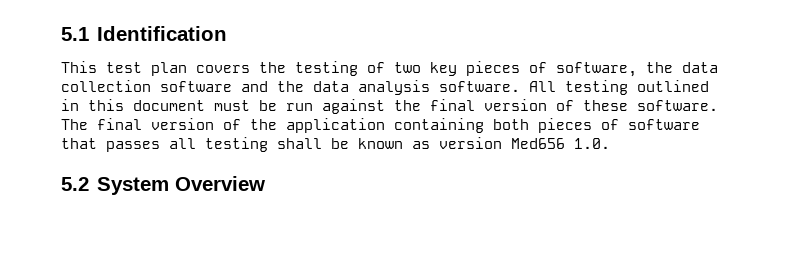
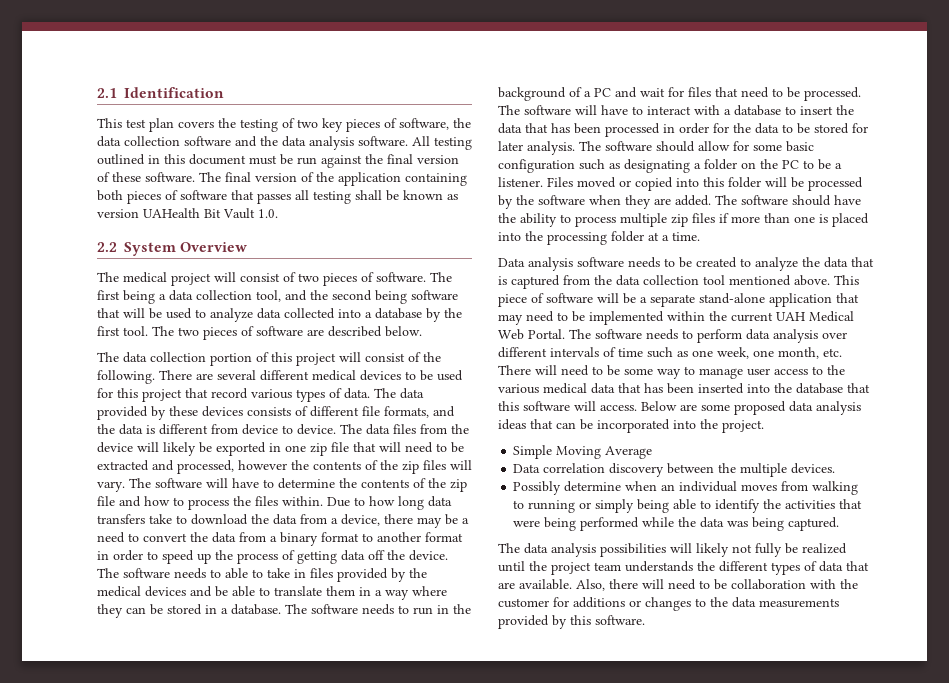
[61,27,89,41] 5.1 -> [97,88,117,98] 2.1
[511,138,565,149] Med656 -> [143,208,255,219] UAHealth Bit Vault
[61,177,89,191] 5.2 -> [97,242,117,252] 2.2
(265, 183) none -> [97,272,452,286] [97,290,458,304] [97,308,462,322] [97,326,422,340] [97,352,441,366] [97,370,463,384] [97,388,424,402] [97,406,455,420] [97,424,469,435] [97,442,464,456] [97,460,472,474] [97,478,467,492] [97,496,452,510] [97,514,469,528] [97,532,463,546] [97,550,448,564] [97,568,427,582] [97,586,447,600] [97,604,471,618] [498,87,861,101] [498,105,854,116] [498,123,868,137] [498,141,814,155] [498,159,842,173] [498,177,863,191] [498,195,861,209] [498,213,869,227] [498,231,700,245] [498,257,874,271] [498,275,859,289] [498,293,859,307] [498,311,854,325] [498,329,847,343] [498,347,842,359] [498,365,845,379] [498,383,870,394] [498,401,861,415] [498,419,764,433] [513,445,653,459] [513,463,836,477] [513,481,859,495] [513,499,863,513] [513,517,840,531] [498,543,847,557] [498,561,869,575] [498,579,858,591] [498,597,839,611] [498,615,645,629] // The medical project will consist of two pieces of software. The first being a data collection tool, and the second being software that will be used to analyze data collected into a database by the first tool. The two pieces of software are described below. // The data collection portion of this project will consist of the following. There are several different medical devices to be used for this project that record various types of data. The data provided by these devices consists of different file formats, and the data is different from device to device. The data files from the device will likely be exported in one zip file that will need to be extracted and processed, however the contents of the zip files will vary. The software will have to determine the contents of the zip file and how to process the files within. Due to how long data transfers take to download the data from a device, there may be a need to convert the data from a binary format to another format in order to speed up the process of getting data off the device. The software needs to able to take in files provided by the medical devices and be able to translate them in a way where they can be stored in a database. The software needs to run in the background of a PC and wait for files that need to be processed. The software will have to interact with a database to insert the data that has been processed in order for the data to be stored for later analysis. The software should allow for some basic configuration such as designating a folder on the PC to be a listener. Files moved or copied into this folder will be processed by the software when they are added. The software should have the ability to process multiple zip files if more than one is placed into the processing folder at a time. // Data analysis software needs to be created to analyze the data that is captured from the data collection tool mentioned above. This piece of software will be a separate stand-alone application that may need to be implemented within the current UAH Medical Web Portal. The software needs to perform data analysis over different intervals of time such as one week, one month, etc. There will need to be some way to manage user access to the various medical data that has been inserted into the database that this software will access. Below are some proposed data analysis ideas that can be incorporated into the project. // Simple Moving Average // Data correlation discovery between the multiple devices. // Possibly determine when an individual moves from walking to running or simply being able to identify the activities that were being performed while the data was being captured. // The data analysis possibilities will likely not fully be realized until the project team understands the different types of data that are available. Also, there will need to be collaboration with the customer for additions or changes to the data measurements provided by this software.

